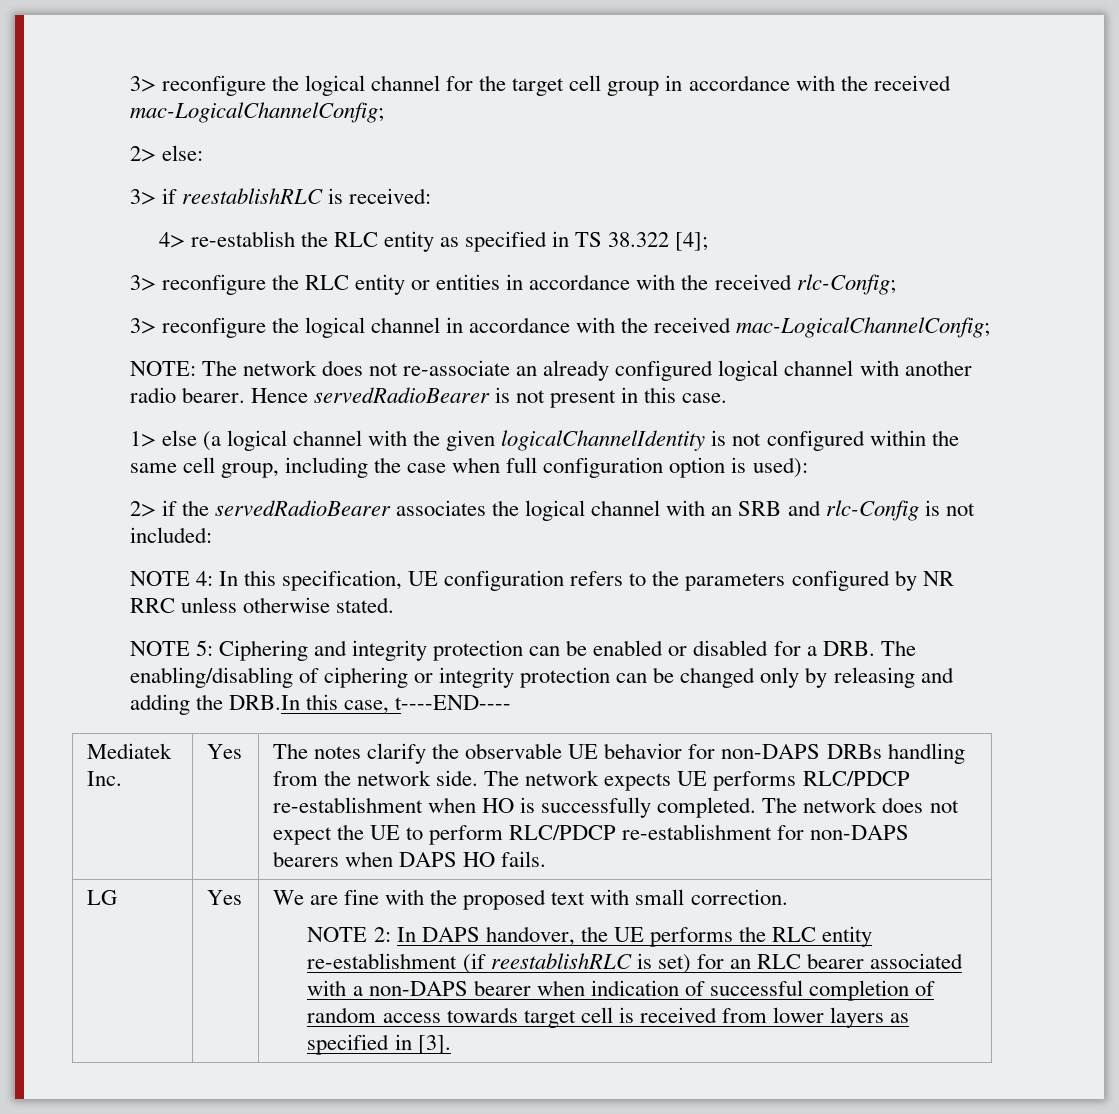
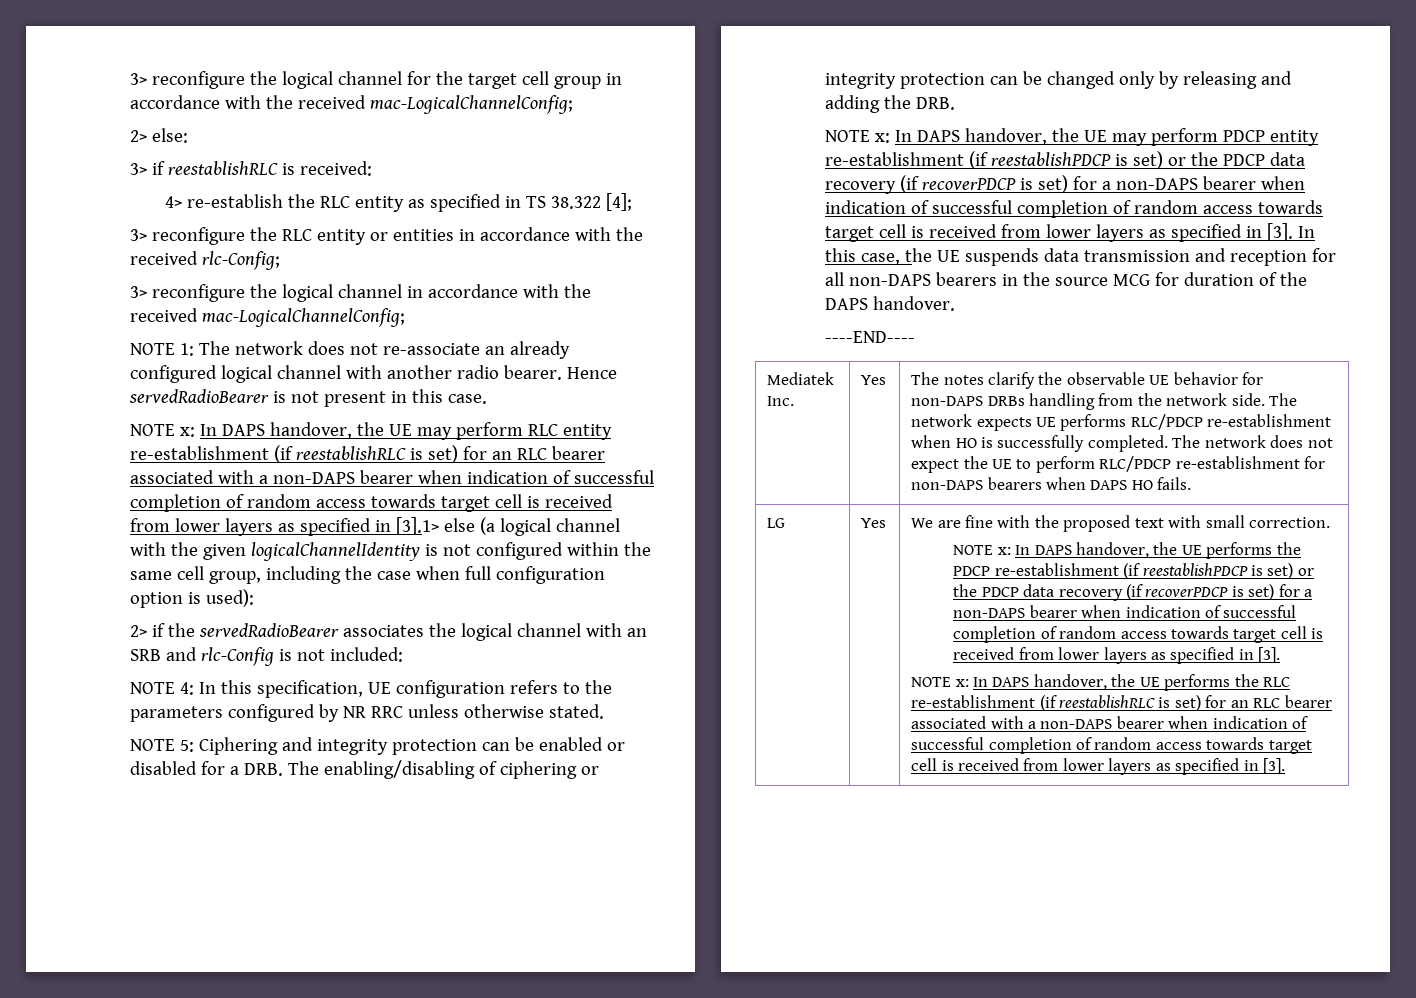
[129,361,196,376] NOTE: -> [130,343,195,356] NOTE 1:
[129,431,156,447] 1> -> [130,422,612,440] [130,445,605,463] [130,470,654,484] [130,494,613,512] [130,517,440,536] NOTE x: In DAPS handover, the UE may perform RLC entity re-establishment (if reestablishRLC is set) for an RLC bearer associated with a non-DAPS bearer when indication of successful completion of random access towards target cell is received from lower layers as specified in [3].1>
[228,694,512,714] DRB.In this case, t----END---- -> [916,97,956,110] [825,128,1319,146] [825,151,1305,169] [825,175,1305,194] [825,200,1324,218] [825,223,1315,242] [825,248,1336,266] [825,272,1307,286] [825,296,956,311] [825,331,916,343] DRB. // NOTE x: In DAPS handover, the UE may perform PDCP entity re-establishment (if reestablishPDCP is set) or the PDCP data recovery (if recoverPDCP is set) for a non-DAPS bearer when indication of successful completion of random access towards target cell is received from lower layers as specified in [3]. In this case, the UE suspends data transmission and reception for all non-DAPS bearers in the source MCG for duration of the DAPS handover. // ----END----
[373,927,391,942] 2: -> [997,542,1301,559] [953,563,1314,579] [953,584,1313,601] [953,605,1297,618] [953,626,1324,643] [953,647,1281,664] [911,677,969,687] x: In DAPS handover, the UE performs the PDCP re-establishment (if reestablishPDCP is set) or the PDCP data recovery (if recoverPDCP is set) for a non-DAPS bearer when indication of successful completion of random access towards target cell is received from lower layers as specified in [3]. // NOTE x:
[822,926,873,947] entity -> (1291, 682) none

